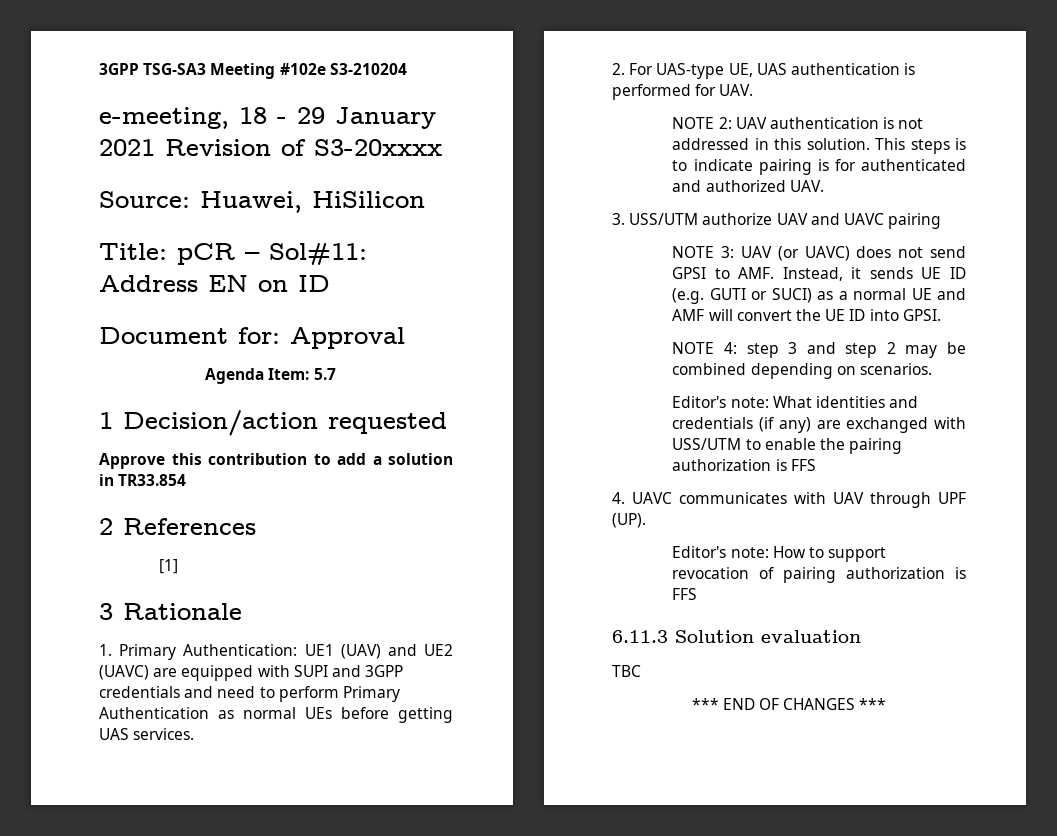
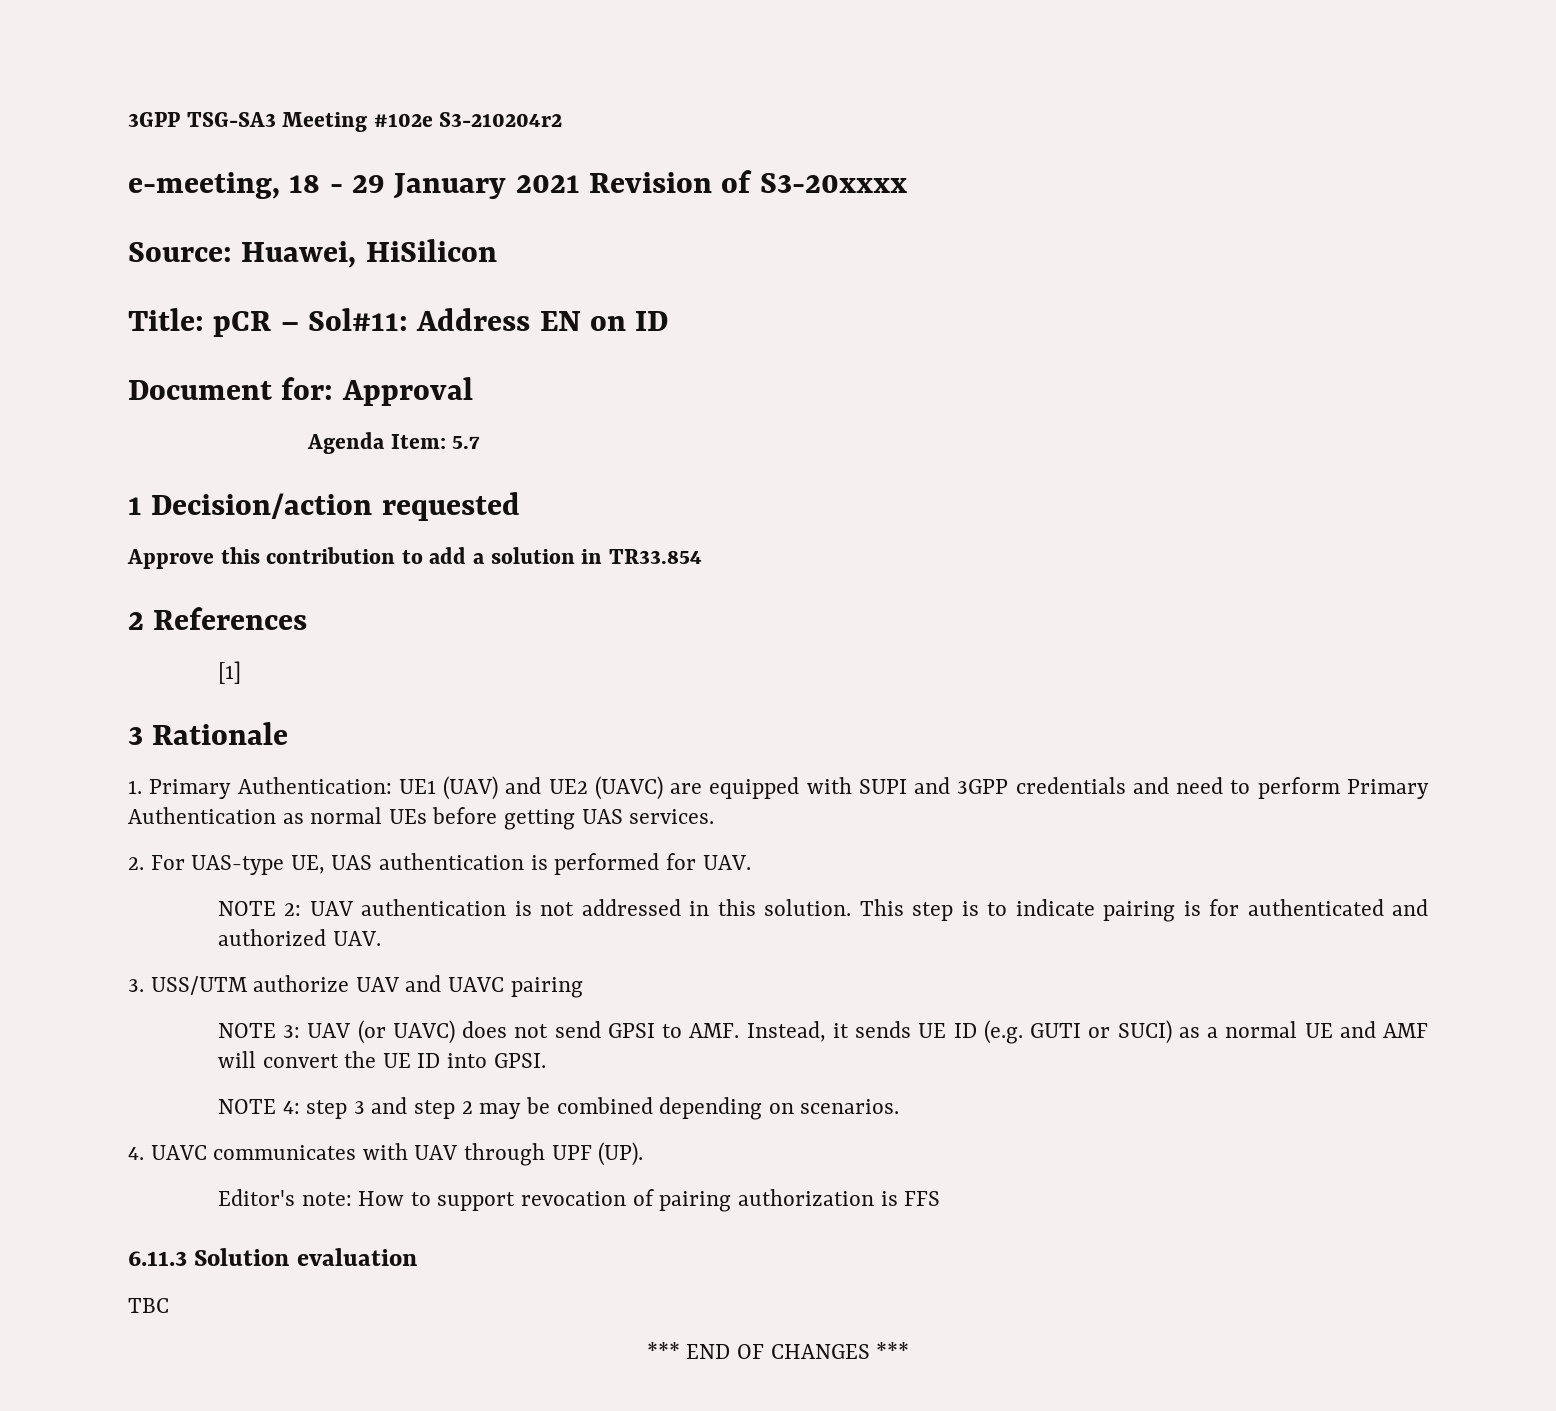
[329,63,407,75] S3-210204 -> [439,112,563,127] S3-210204r2
[910,139,950,154] steps -> [912,902,954,921] step
[672,396,919,408] [672,417,966,433] [672,438,903,454] [672,459,816,471] // Editor's note: What identities and credentials (if any) are exchanged with USS/UTM to enable the pairing authorization is FFS -> (900, 1106) none

